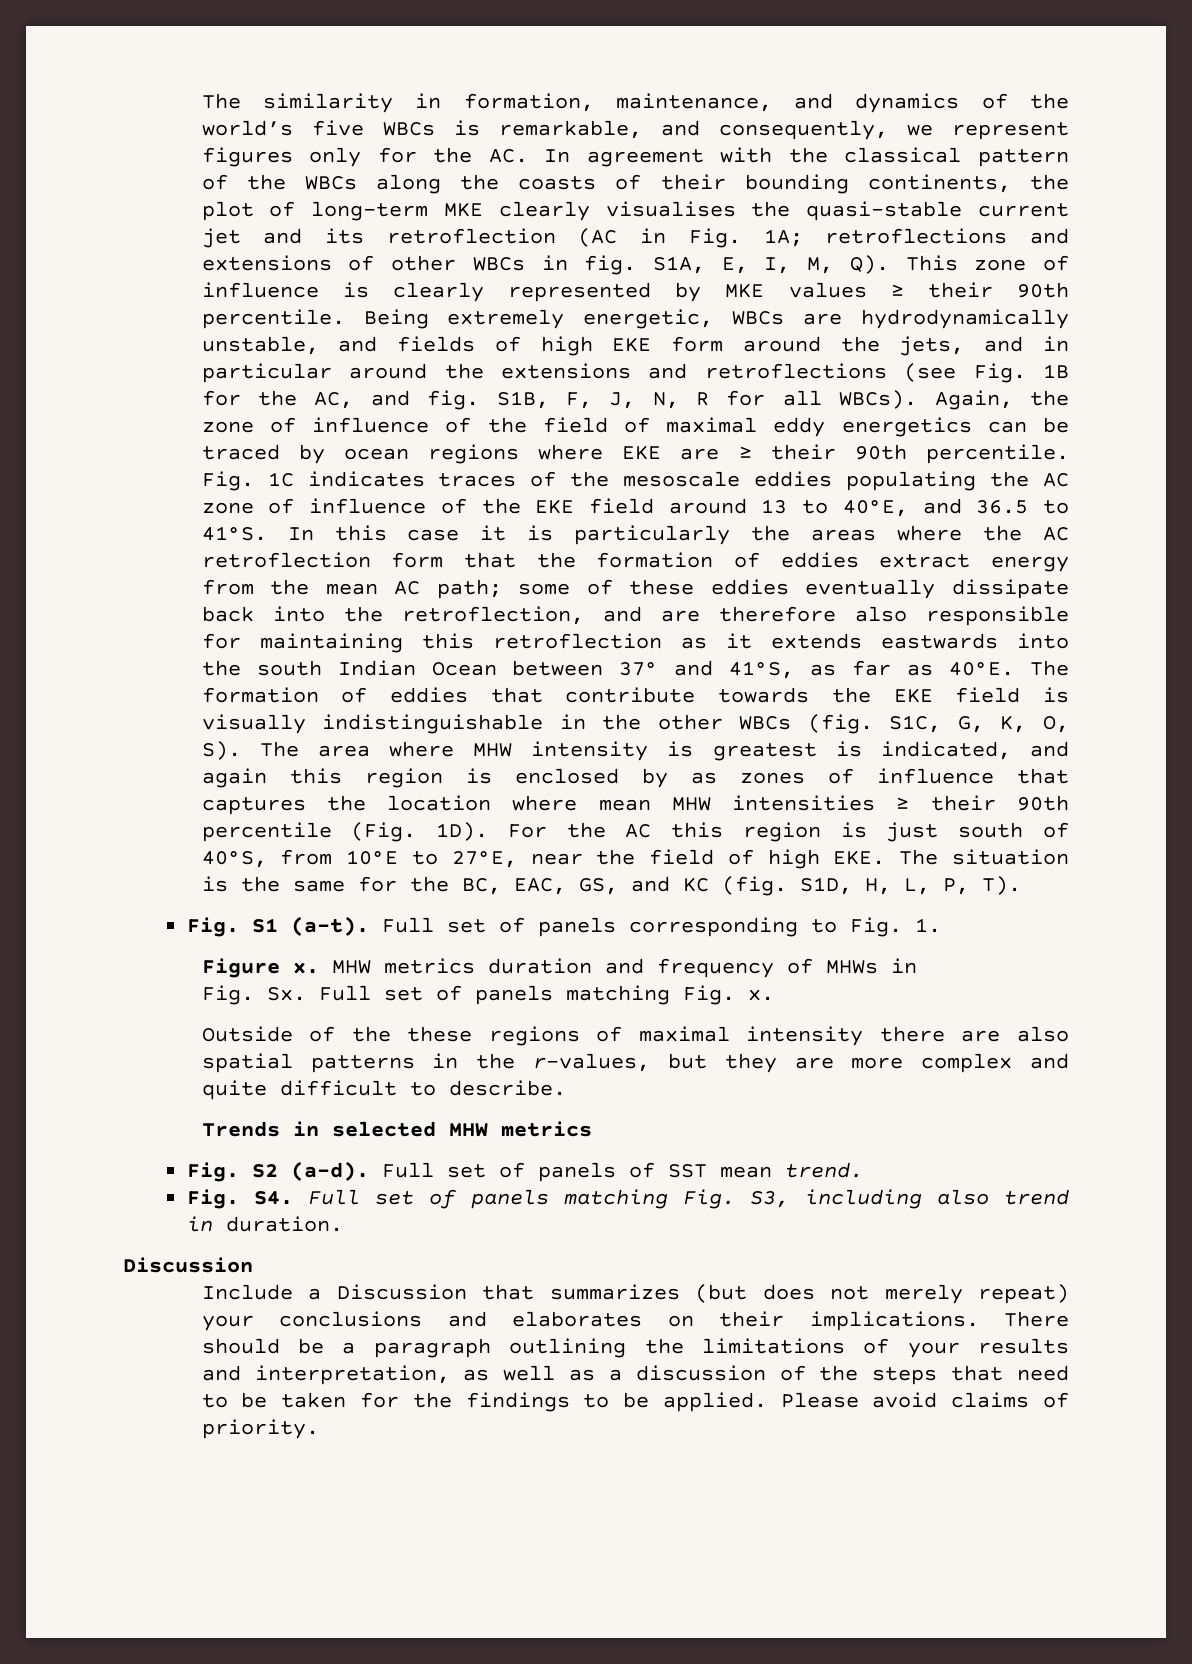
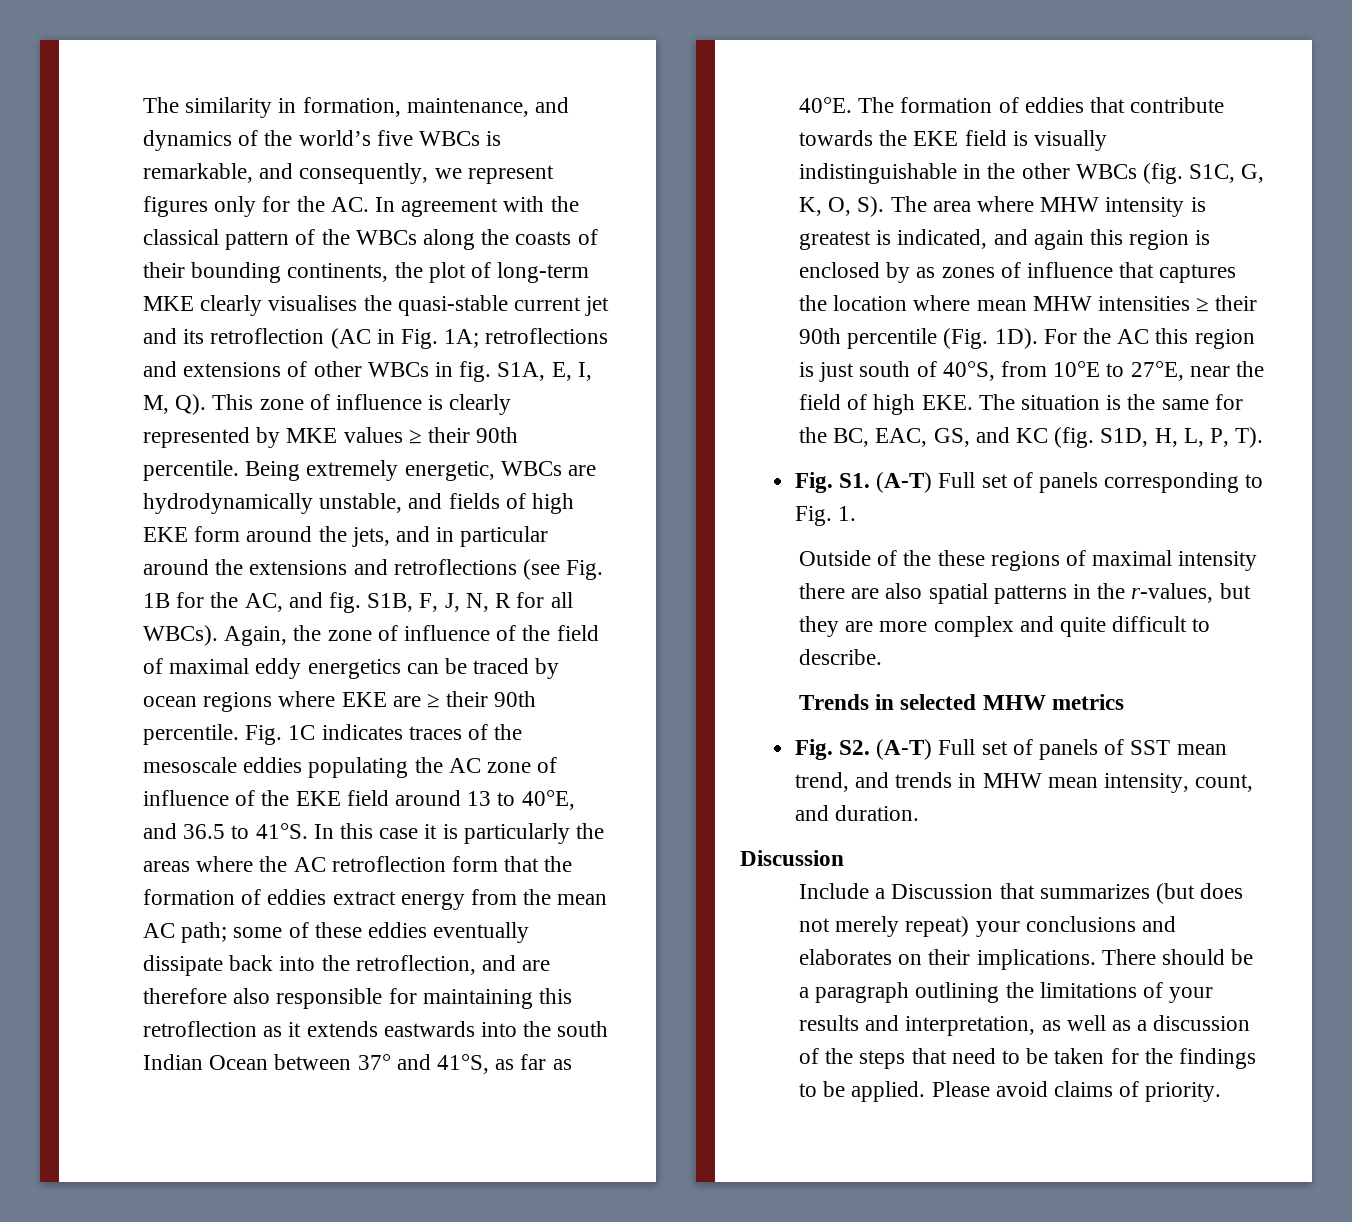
[251,916,369,936] S1 (a-t). -> [839,472,933,493] S1. (A-T)
[201,958,917,978] [201,985,774,1005] // Figure x. MHW metrics duration and frequency of MHWs in // Fig. Sx. Full set of panels matching Fig. x. -> (857, 513) none
[251,1161,369,1181] S2 (a-d). -> [839,739,933,760] S2. (A-T)
[784,1162,863,1178] [186,1189,1069,1209] [186,1216,213,1232] trend. // Fig. S4. Full set of panels matching Fig. S3, including also trend in -> [794,772,1254,793] [794,805,829,821] trend, and trends in MHW mean intensity, count, and

